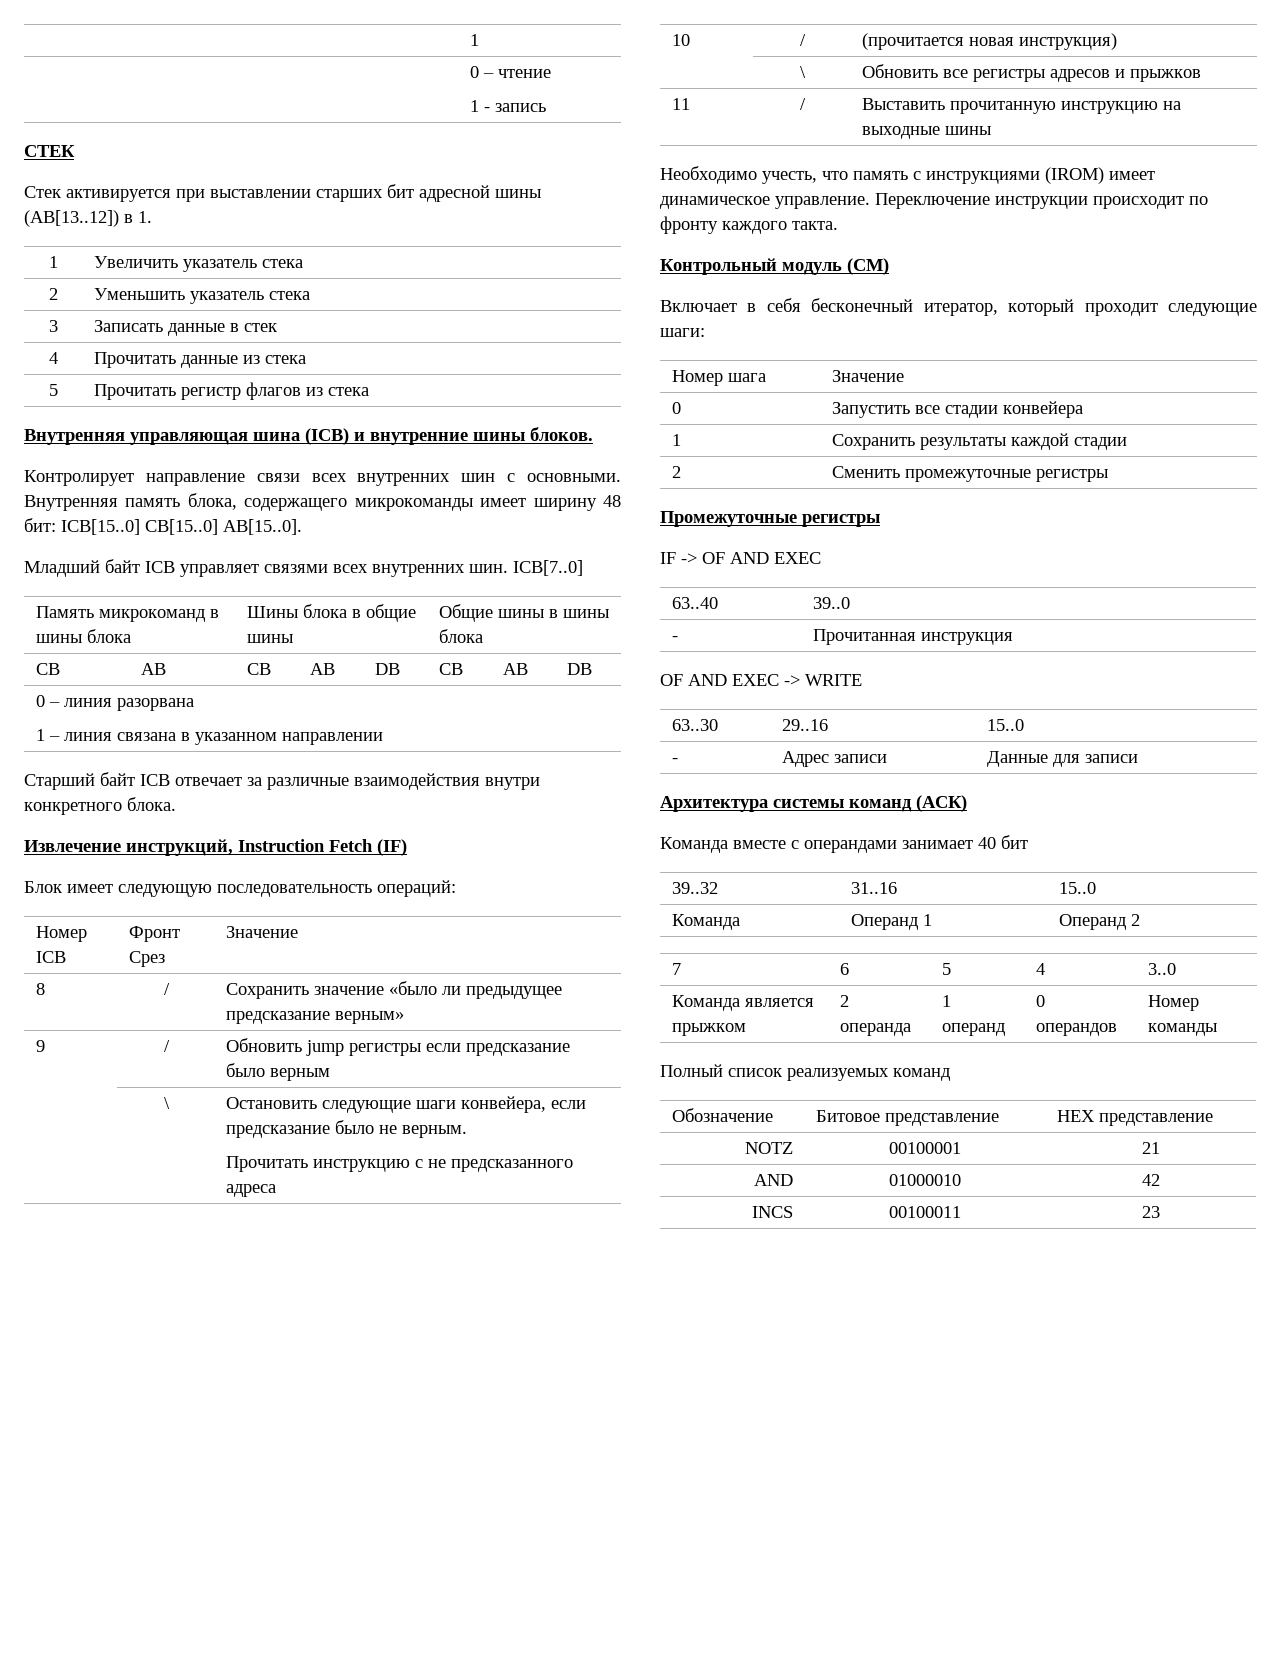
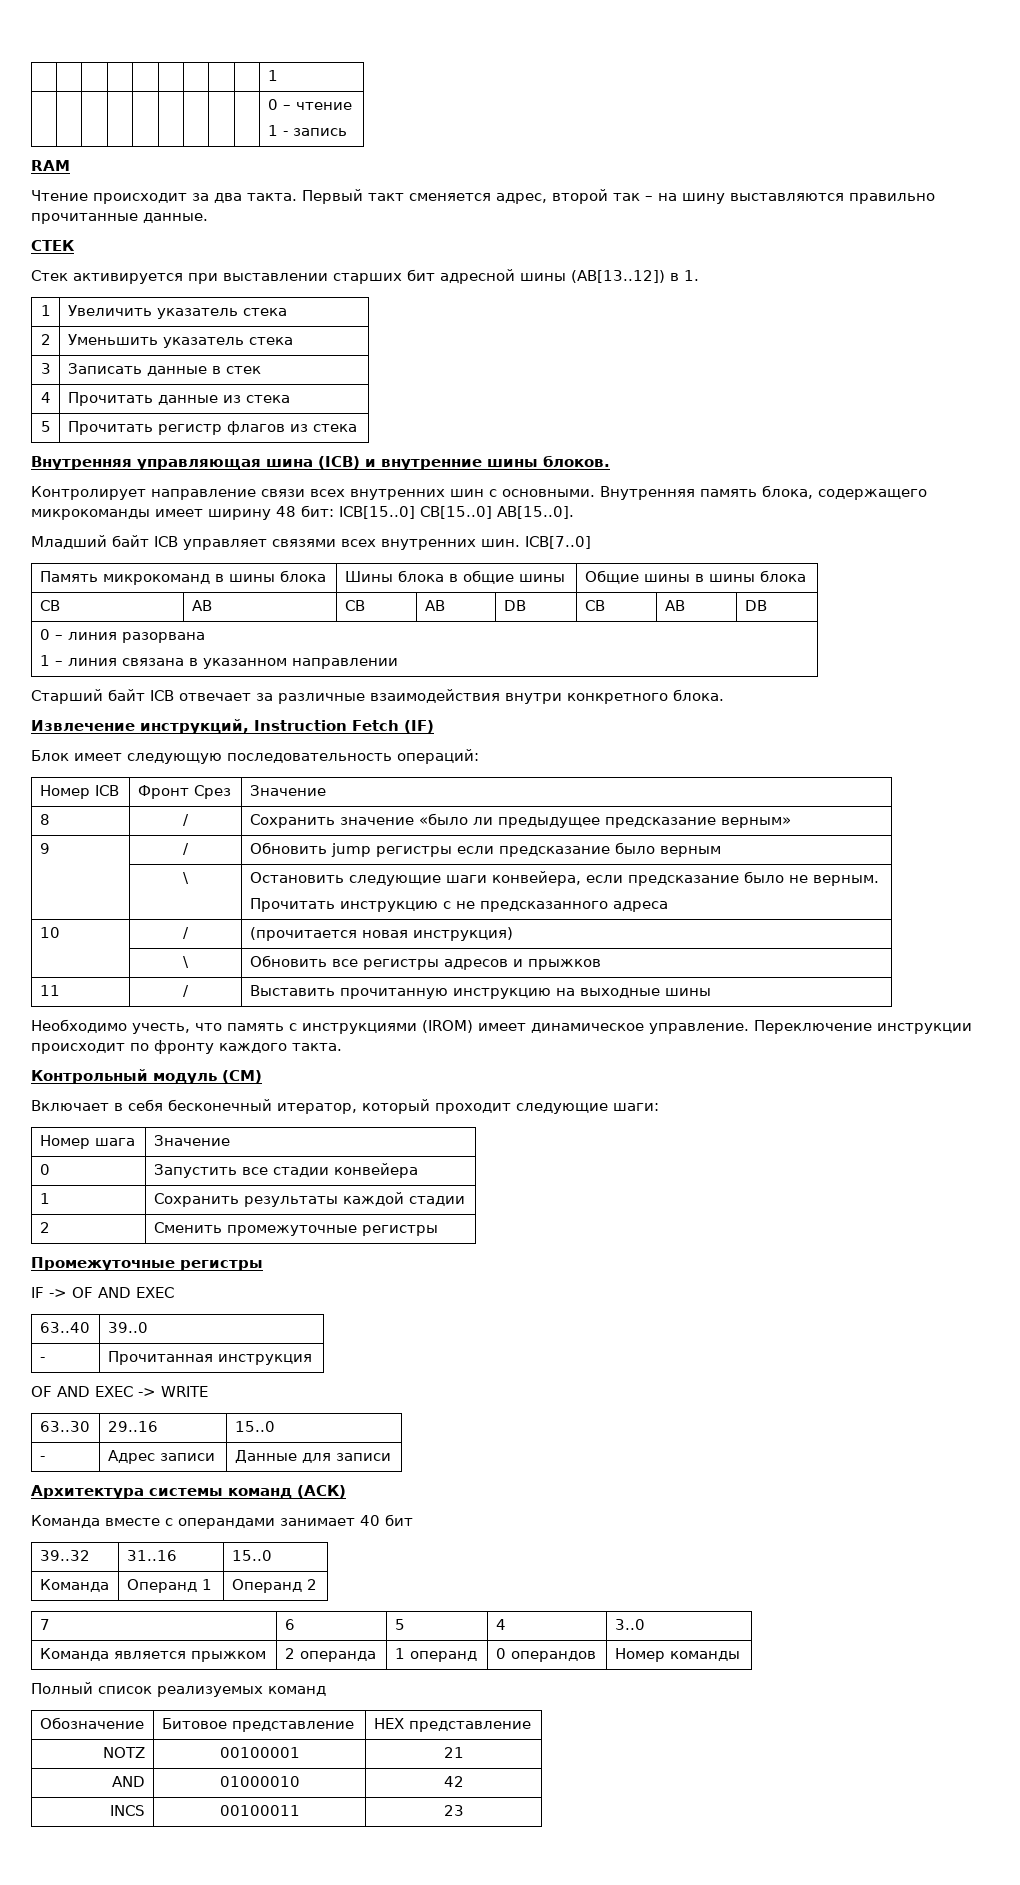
(546, 107) none -> [31,160,70,171] [31,189,935,204] [31,213,208,224] // RAM // Чтение происходит за два такта. Первый такт сменяется адрес, второй так – на шину выставляются правильно прочитанные данные.

